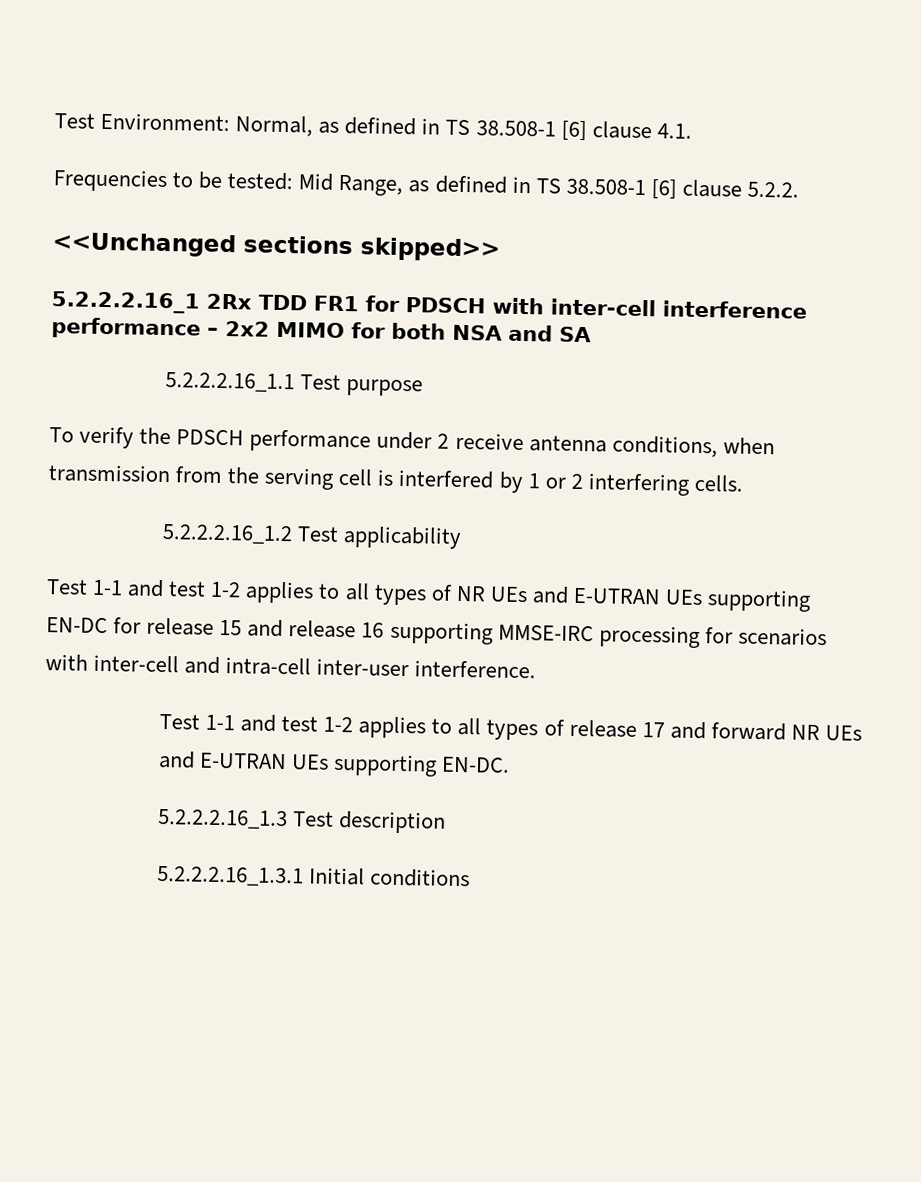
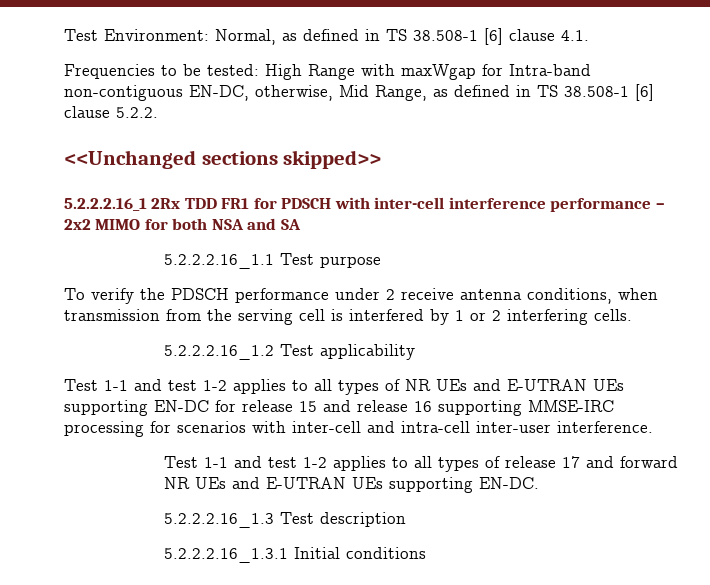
(294, 181) none -> [265,64,591,80] [64,85,333,101] High Range with maxWgap for Intra-band non-contiguous EN-DC, otherwise,

